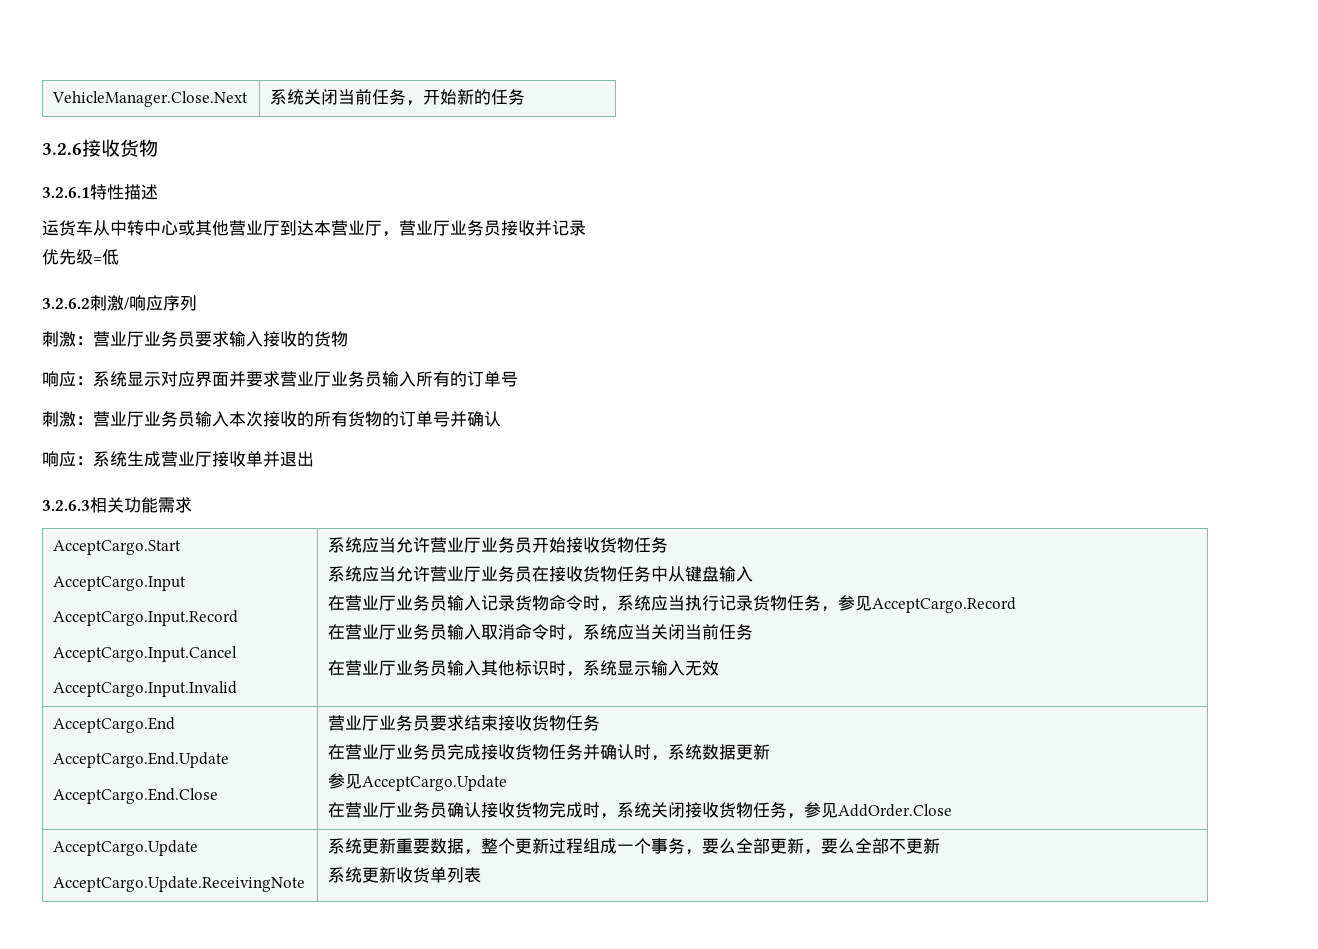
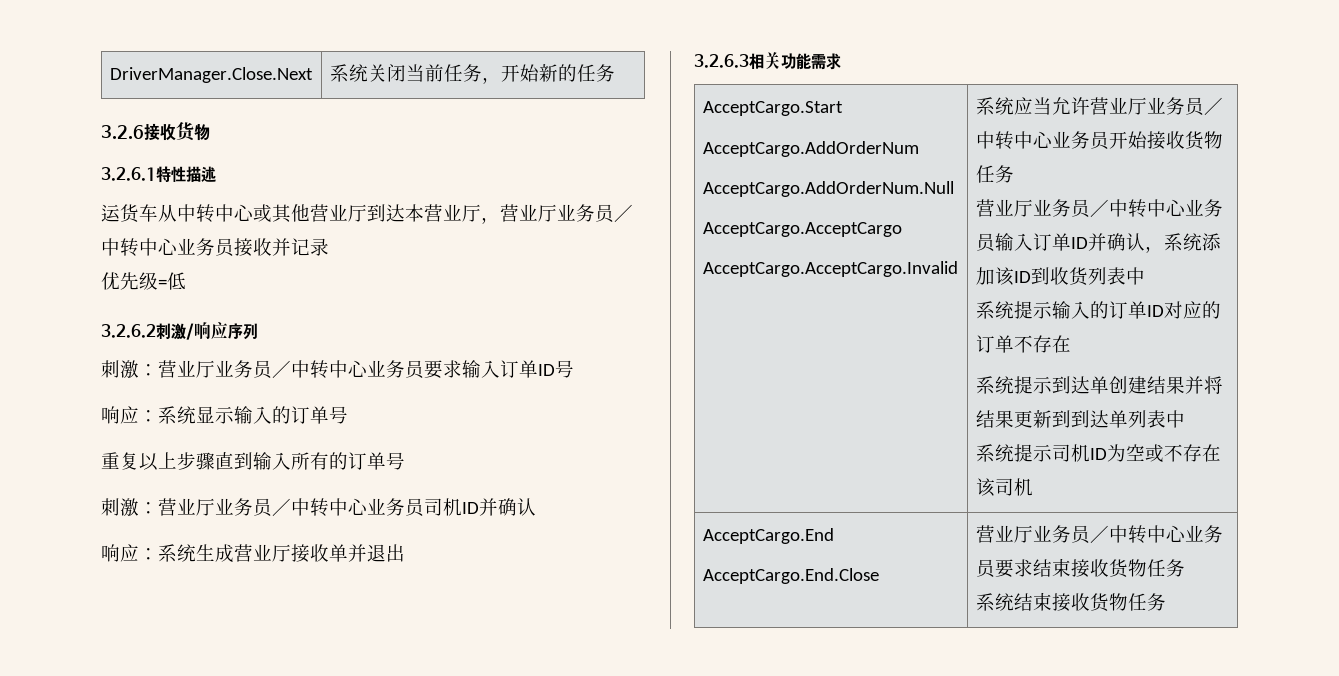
[52,91,249,107] VehicleManager.Close.Next -> [109,67,313,83] DriverManager.Close.Next
(501, 228) none -> [614,204,633,222] [101,238,235,257] ／中转中心业务员
[195,331,348,347] [42,371,382,387] 要求输入接收的货物 // 响应：系统显示对应界面并要求营业厅业务员 -> [272,360,574,379] [101,406,348,424] [101,452,253,471] ／中转中心业务员要求输入订单ID号 // 响应：系统显示输入的订单号 // 重复以上步骤直到
[195,411,450,427] 输入本次接收的所有货物的订单号 -> [272,498,479,517] ／中转中心业务员司机ID
[53,576,187,591] [53,610,239,626] [53,646,238,662] [53,681,238,697] [328,537,533,553] AcceptCargo.Input // AcceptCargo.Input.Record // AcceptCargo.Input.Cancel // AcceptCargo.Input.Invalid | 系统应当允许营业厅业务员 -> [702,141,919,157] [702,181,954,197] [702,222,902,237] [702,261,958,277] [975,97,1223,116] [975,131,1110,150] AcceptCargo.AddOrderNum // AcceptCargo.AddOrderNum.Null // AcceptCargo.AcceptCargo // AcceptCargo.AcceptCargo.Invalid | 系统应当允许营业厅业务员／中转中心业务员
[328,566,754,582] [328,595,1017,613] [328,624,754,641] [328,660,720,677] [53,717,176,733] [53,752,230,768] [53,788,219,804] [328,715,380,731] 系统应当允许营业厅业务员在接收货物任务中从键盘输入 // 在营业厅业务员输入记录货物命令时，系统应当执行记录货物任务，参见AcceptCargo.Record // 在营业厅业务员输入取消命令时，系统应当关闭当前任务 // 在营业厅业务员输入其他标识时，系统显示输入无效 // AcceptCargo.End // AcceptCargo.End.Update // AcceptCargo.End.Close | 营业厅 -> [975,199,1223,218] [975,233,1221,253] [975,267,1145,286] [975,301,1221,319] [975,335,1071,353] [975,376,1223,394] [975,410,1185,428] [975,444,1221,462] [975,478,1033,497] [702,528,834,544] [702,568,879,584] [975,525,1186,544] 营业厅业务员／中转中心业务员输入订单ID并确认，系统添加该ID到收货列表中 // 系统提示输入的订单ID对应的订单不存在 // 系统提示到达单创建结果并将结果更新到到达单列表中 // 系统提示司机ID为空或不存在该司机 // AcceptCargo.End // AcceptCargo.End.Close | 营业厅业务员／中转中心
[328,744,771,761] [328,773,508,791] [328,802,953,819] [53,840,199,856] [53,876,306,892] [328,838,941,855] [328,867,482,883] 在营业厅业务员完成接收货物任务并确认时，系统数据更新 // 参见AcceptCargo.Update // 在营业厅业务员确认接收货物完成时，系统关闭接收货物任务，参见AddOrder.Close // AcceptCargo.Update // AcceptCargo.Update.ReceivingNote | 系统更新重要数据，整个更新过程组成一个事务，要么全部更新，要么全部不更新 // 系统更新收货单列表 -> [975,592,1166,612] 系统结束接收货物任务

